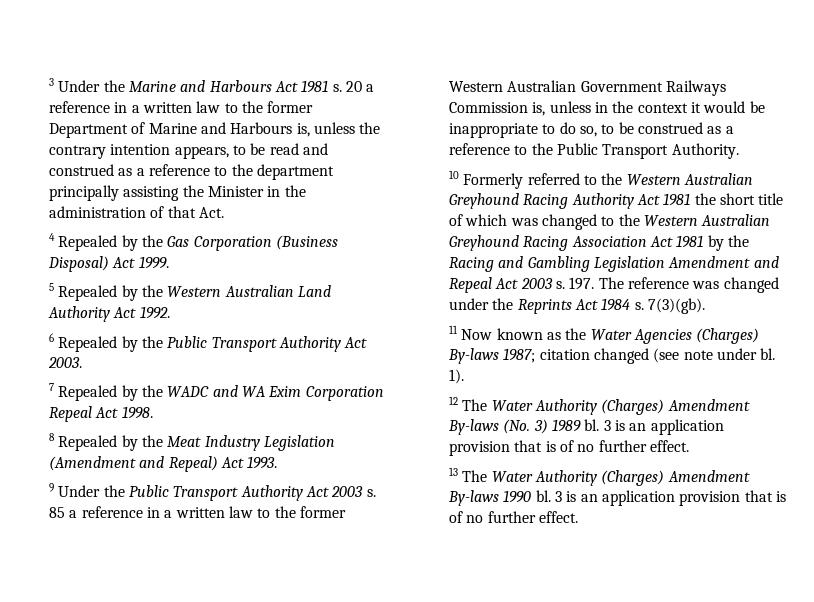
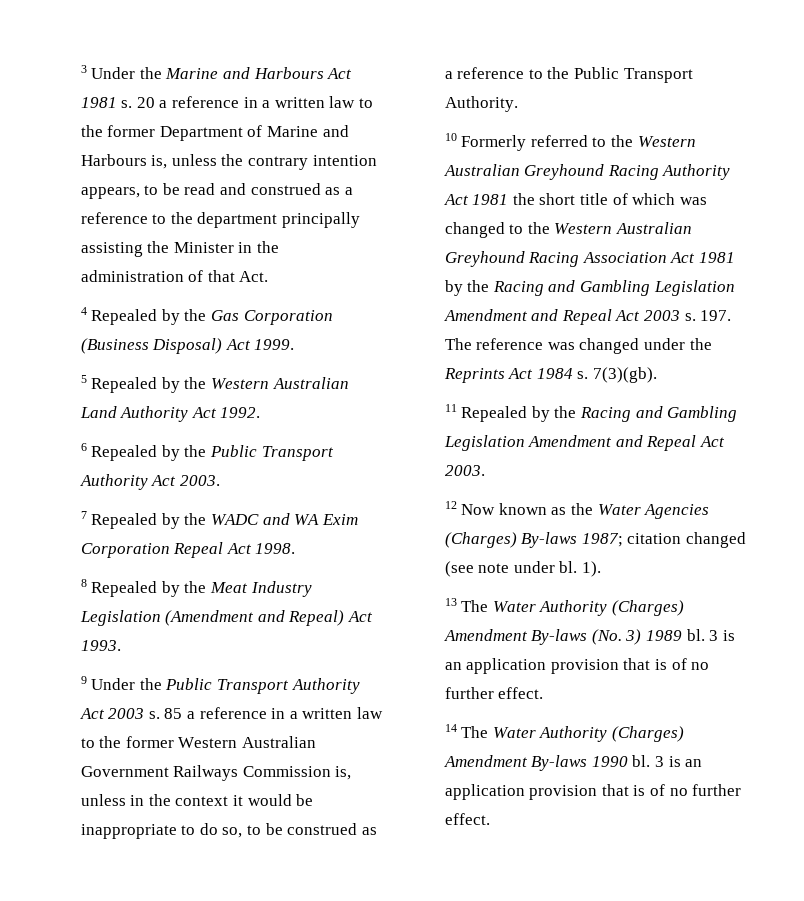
(459, 329) none -> [461,406,738,422] [443,435,725,451] [444,465,485,476] [444,501,457,509] Repealed by the Racing and Gambling Legislation Amendment and Repeal Act 2003. // 12
[449,396,459,405] 12 -> [444,598,457,606] 13
[449,467,459,476] 13 -> [444,724,457,732] 14

